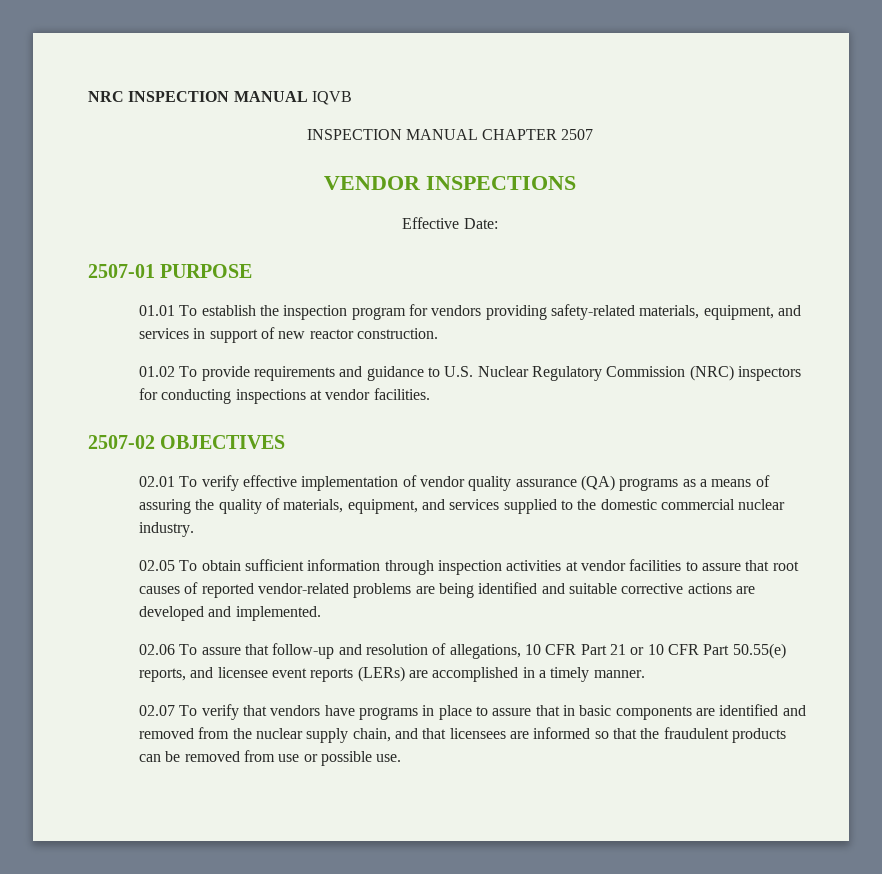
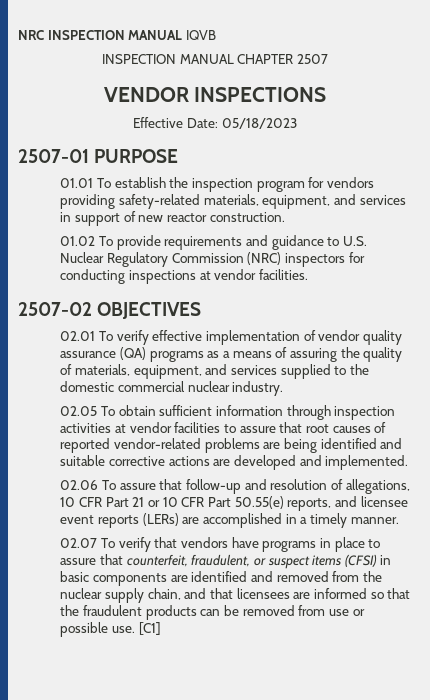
(498, 223) none -> [221,118,297,129] 05/18/2023
(560, 710) none -> [126,554,377,569] counterfeit, fraudulent, or suspect items (CFSI)
(402, 758) none -> [138,622,161,635] [C1]

